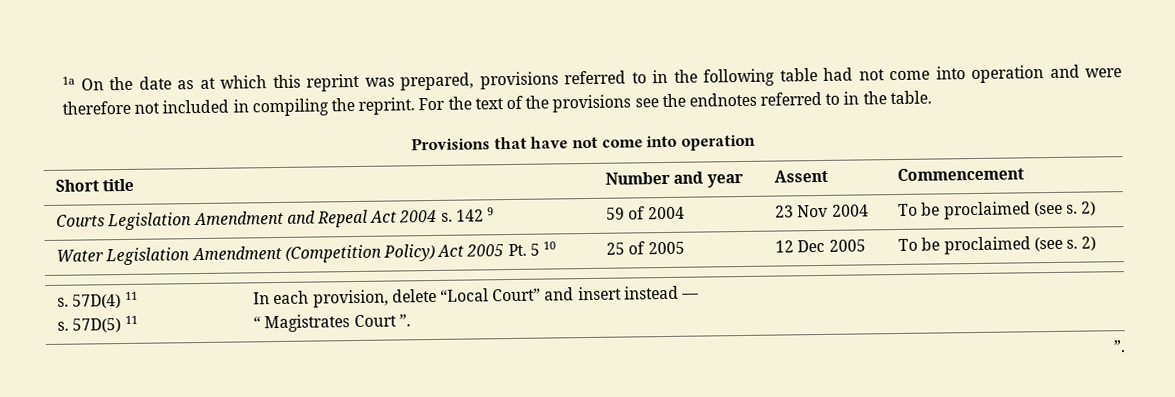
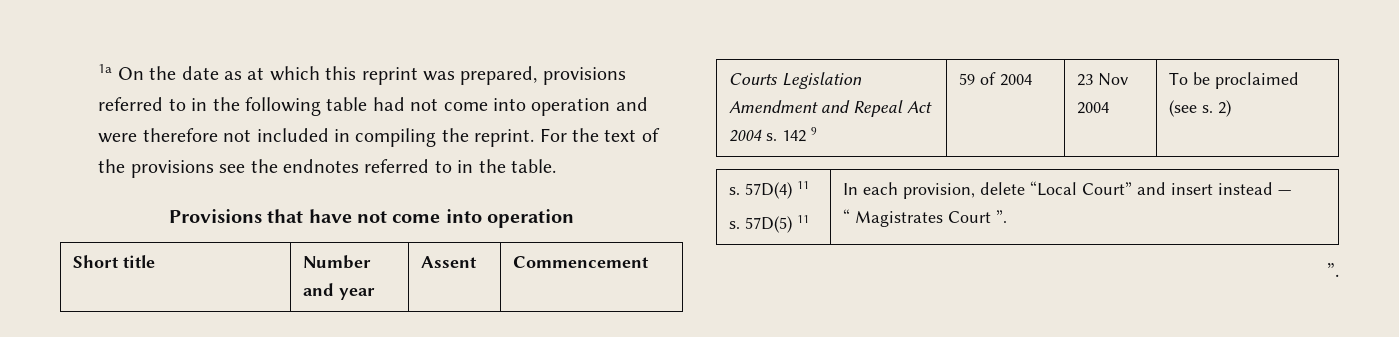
[56,241,556,266] [606,241,685,255] [775,239,866,253] [898,236,1097,255] // Water Legislation Amendment (Competition Policy) Act 2005 Pt. 5 10 | 25 of 2005 | 12 Dec 2005 | To be proclaimed (see s. 2) -> (1232, 108) none

